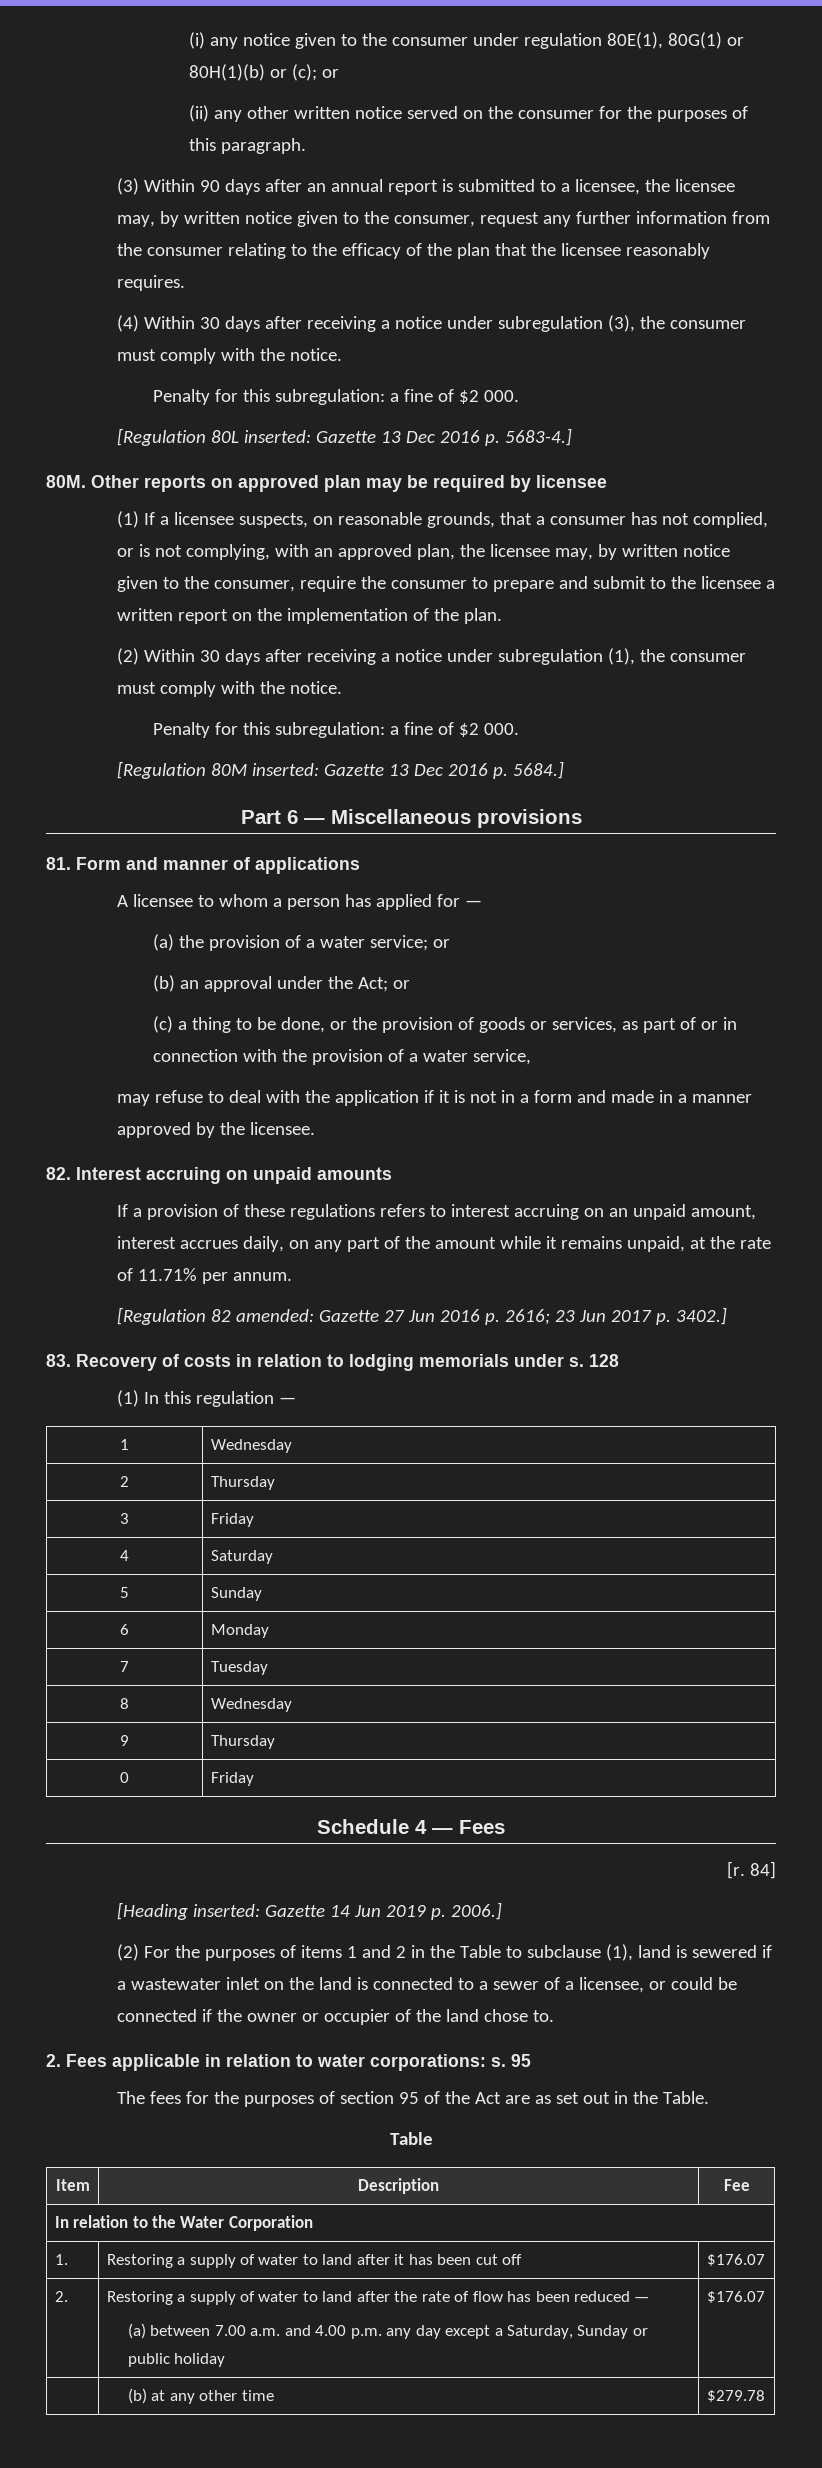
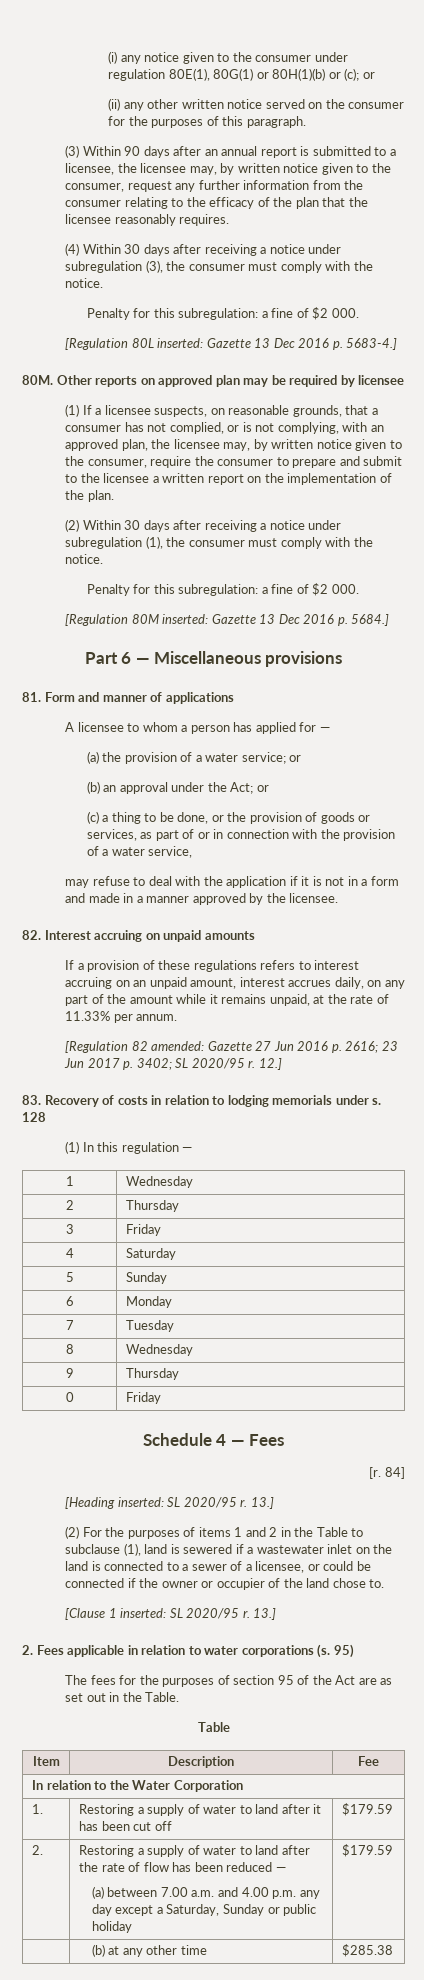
[138,1268,198,1281] 11.71% -> [65,1011,111,1021] 11.33%
[676,1307,728,1325] 3402.] -> [136,1058,282,1070] 3402; SL 2020/95 r. 12.]
[265,1902,503,1920] Gazette 14 Jun 2019 p. 2006.] -> [167,1497,274,1509] SL 2020/95 r. 13.]
(555, 2016) none -> [65,1608,277,1620] // [Clause 1 inserted: SL 2020/95 r. 13.]
[370,2054,531,2071] corporations: s. 95 -> [241,1644,354,1658] corporations (s. 95)
[706,2254,765,2266] $176.07 -> [341,1803,393,1816] $179.59
[706,2291,765,2303] $176.07 -> [341,1844,393,1857] $179.59
[706,2390,765,2402] $279.78 -> [341,1944,393,1957] $285.38

